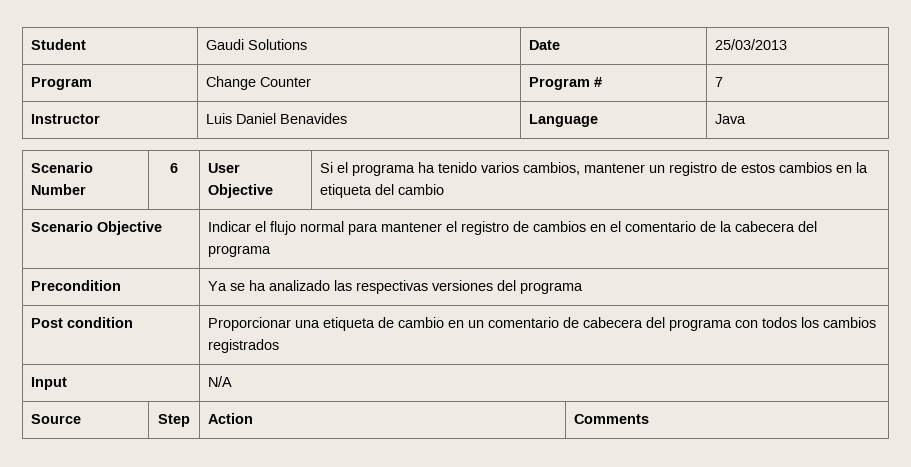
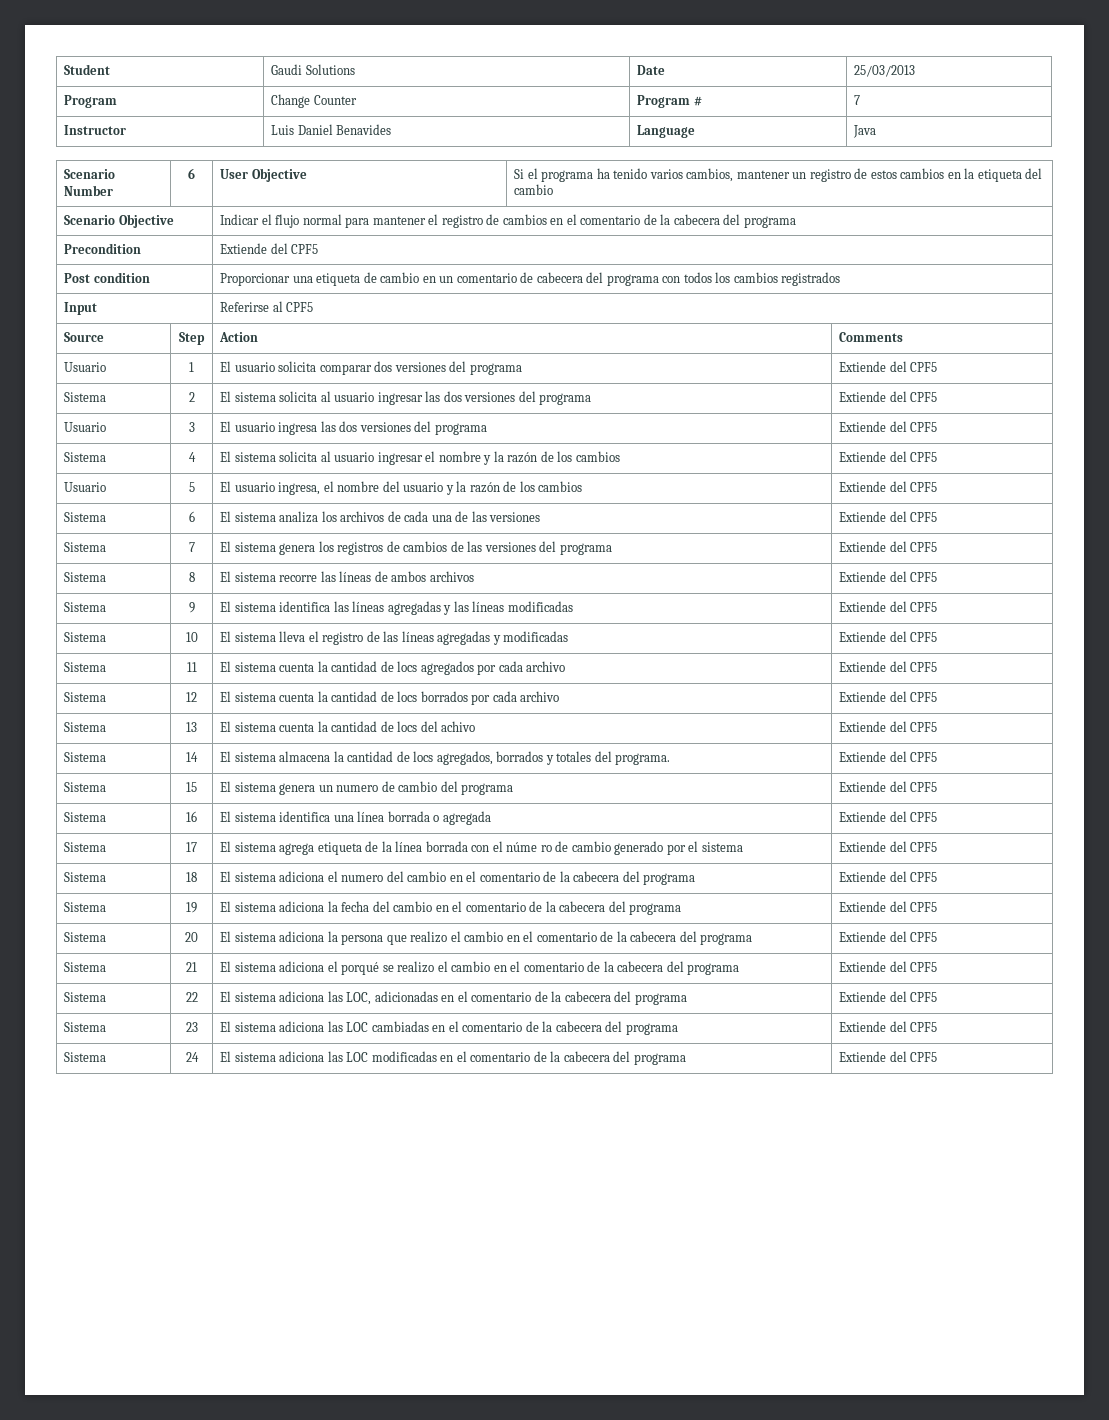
[207,280,583,294] Ya se ha analizado las respectivas versiones del programa -> [220,243,319,254] Extiende del CPF5
[207,376,232,387] N/A -> [220,301,314,312] Referirse al CPF5
(649, 419) none -> [64,362,107,372] [189,362,194,372] [220,361,522,375] [839,361,938,372] [64,392,107,402] [188,392,195,402] [220,391,592,405] [839,391,938,402] [64,422,107,432] [188,422,195,432] [220,421,487,435] [839,421,938,432] [64,452,107,462] [188,452,196,462] [220,451,620,465] [839,451,938,462] [64,482,107,492] [188,482,195,492] [220,481,583,495] [839,481,938,492] [64,512,107,522] [188,511,195,522] [220,511,541,523] [839,511,938,522] [64,542,107,552] [188,542,195,552] [220,541,612,555] [839,541,938,552] [64,572,107,582] [188,572,195,582] [220,571,474,582] [839,571,938,582] [64,602,107,612] [188,602,195,613] [220,601,573,615] [839,601,938,612] [64,632,107,642] [185,632,198,642] [220,631,569,645] [839,631,938,642] [64,662,107,672] [186,662,197,672] [220,661,566,675] [839,661,938,672] [64,692,107,702] [186,692,197,702] [220,691,560,705] [839,691,938,702] [64,722,107,732] [186,722,197,732] [220,721,476,732] [839,721,938,732] [64,752,107,762] [186,752,198,762] [220,751,671,765] [839,751,938,762] [64,782,107,792] [186,782,197,792] [220,781,514,795] [839,781,938,792] [64,812,107,822] [186,811,197,822] [220,811,491,825] [839,811,938,822] [64,842,107,852] [186,842,197,852] [220,841,743,855] [839,841,938,852] [64,872,107,882] [186,872,197,882] [220,871,696,885] [839,871,938,882] [64,902,107,912] [186,902,197,913] [220,901,682,915] [839,901,938,912] [64,932,107,942] [185,932,198,942] [220,931,753,945] [839,931,938,942] [64,962,107,972] [186,962,197,972] [220,961,740,975] [839,961,938,972] [64,992,107,1002] [185,992,198,1002] [220,991,687,1005] [839,991,938,1002] [64,1022,107,1032] [185,1022,198,1032] [220,1021,678,1035] [839,1021,938,1032] [64,1052,107,1062] [185,1052,199,1062] [220,1051,686,1065] [839,1051,938,1062] // Usuario | 1 | El usuario solicita comparar dos versiones del programa | Extiende del CPF5 // Sistema | 2 | El sistema solicita al usuario ingresar las dos versiones del programa | Extiende del CPF5 // Usuario | 3 | El usuario ingresa las dos versiones del programa | Extiende del CPF5 // Sistema | 4 | El sistema solicita al usuario ingresar el nombre y la razón de los cambios | Extiende del CPF5 // Usuario | 5 | El usuario ingresa, el nombre del usuario y la razón de los cambios | Extiende del CPF5 // Sistema | 6 | El sistema analiza los archivos de cada una de las versiones | Extiende del CPF5 // Sistema | 7 | El sistema genera los registros de cambios de las versiones del programa | Extiende del CPF5 // Sistema | 8 | El sistema recorre las líneas de ambos archivos | Extiende del CPF5 // Sistema | 9 | El sistema identifica las líneas agregadas y las líneas modificadas | Extiende del CPF5 // Sistema | 10 | El sistema lleva el registro de las líneas agregadas y modificadas | Extiende del CPF5 // Sistema | 11 | El sistema cuenta la cantidad de locs agregados por cada archivo | Extiende del CPF5 // Sistema | 12 | El sistema cuenta la cantidad de locs borrados por cada archivo | Extiende del CPF5 // Sistema | 13 | El sistema cuenta la cantidad de locs del achivo | Extiende del CPF5 // Sistema | 14 | El sistema almacena la cantidad de locs agregados, borrados y totales del programa. | Extiende del CPF5 // Sistema | 15 | El sistema genera un numero de cambio del programa | Extiende del CPF5 // Sistema | 16 | El sistema identifica una línea borrada o agregada | Extiende del CPF5 // Sistema | 17 | El sistema agrega etiqueta de la línea borrada con el núme ro de cambio generado por el sistema | Extiende del CPF5 // Sistema | 18 | El sistema adiciona el numero del cambio en el comentario de la cabecera del programa | Extiende del CPF5 // Sistema | 19 | El sistema adiciona la fecha del cambio en el comentario de la cabecera del programa | Extiende del CPF5 // Sistema | 20 | El sistema adiciona la persona que realizo el cambio en el comentario de la cabecera del programa | Extiende del CPF5 // Sistema | 21 | El sistema adiciona el porqué se realizo el cambio en el comentario de la cabecera del programa | Extiende del CPF5 // Sistema | 22 | El sistema adiciona las LOC, adicionadas en el comentario de la cabecera del programa | Extiende del CPF5 // Sistema | 23 | El sistema adiciona las LOC cambiadas en el comentario de la cabecera del programa | Extiende del CPF5 // Sistema | 24 | El sistema adiciona las LOC modificadas en el comentario de la cabecera del programa | Extiende del CPF5

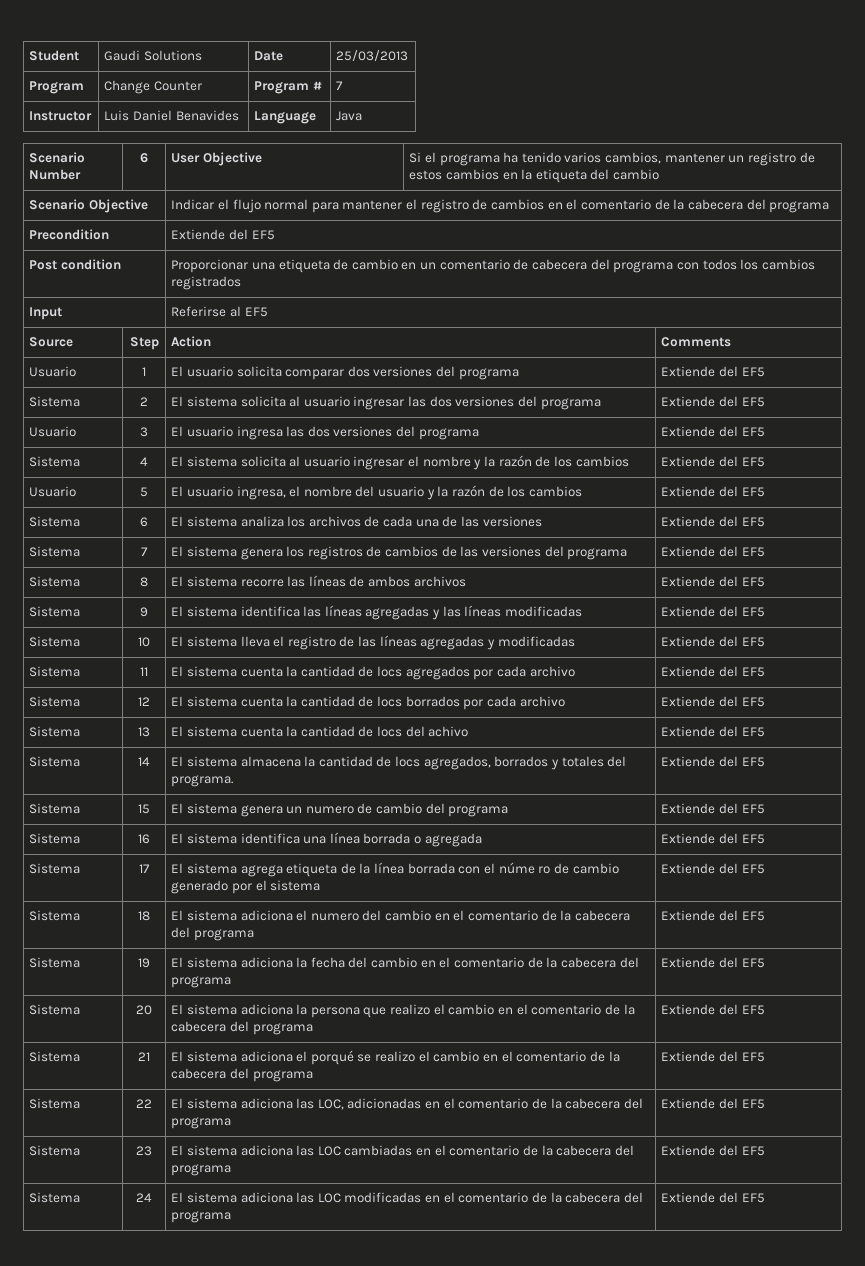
[291,244,319,254] CPF5 -> [251,230,275,240] EF5
[286,302,314,312] CPF5 -> [244,307,268,317] EF5
[910,362,938,372] CPF5 -> [741,367,765,377] EF5
[910,392,938,402] CPF5 -> [741,397,765,407] EF5
[910,422,938,432] CPF5 -> [741,427,765,437] EF5
[910,452,938,462] CPF5 -> [741,457,765,467] EF5
[910,482,938,492] CPF5 -> [741,487,765,497] EF5
[910,512,938,522] CPF5 -> [741,517,765,527] EF5
[910,542,938,552] CPF5 -> [741,547,765,557] EF5
[910,572,938,582] CPF5 -> [741,577,765,587] EF5
[910,602,938,612] CPF5 -> [741,607,765,617] EF5
[910,632,938,642] CPF5 -> [741,637,765,647] EF5
[910,662,938,672] CPF5 -> [741,667,765,677] EF5
[910,692,938,702] CPF5 -> [741,697,765,707] EF5
[910,722,938,732] CPF5 -> [741,727,765,737] EF5
[910,752,938,762] CPF5 -> [741,757,765,767] EF5
[910,782,938,792] CPF5 -> [741,804,765,814] EF5
[910,812,938,822] CPF5 -> [741,834,765,844] EF5
[910,842,938,852] CPF5 -> [741,864,765,874] EF5
[910,872,938,882] CPF5 -> [741,911,765,921] EF5
[910,902,938,912] CPF5 -> [741,958,765,968] EF5
[910,932,938,942] CPF5 -> [741,1005,765,1015] EF5
[910,962,938,972] CPF5 -> [741,1052,765,1062] EF5
[910,992,938,1002] CPF5 -> [741,1099,765,1109] EF5
[910,1022,938,1032] CPF5 -> [741,1146,765,1156] EF5
[910,1052,938,1062] CPF5 -> [741,1193,765,1203] EF5

